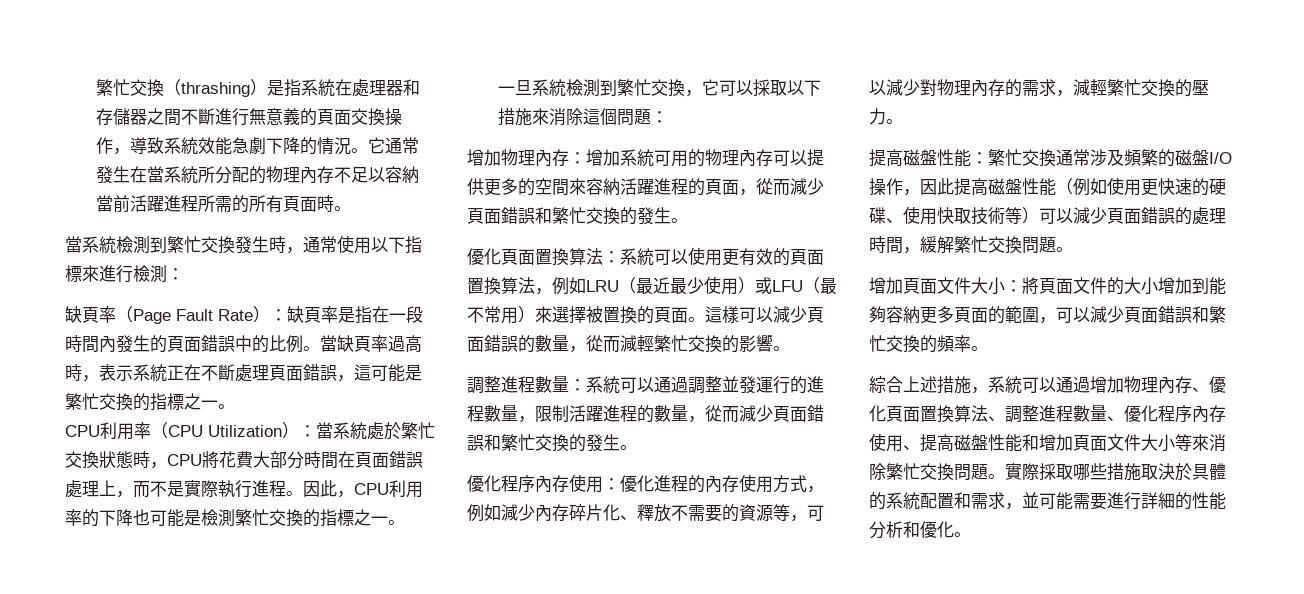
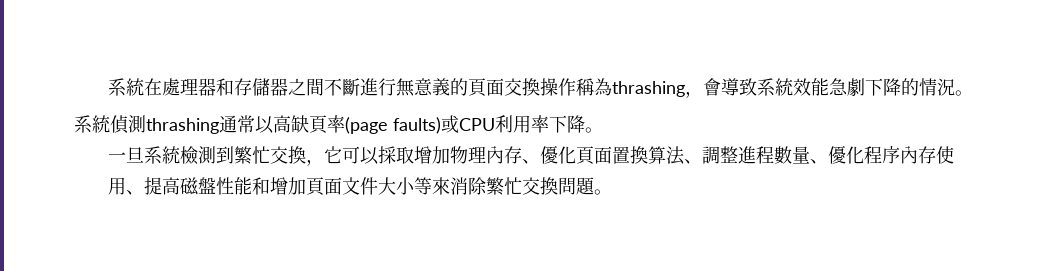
[95,79,301,97] 繁忙交換（thrashing）是指 -> (107, 87) none
[112,148,130,155] ， -> [575,78,721,98] 稱為thrashing，會
[367,137,419,154] [95,166,419,184] [95,195,351,213] [65,235,422,254] [65,265,184,283] [65,306,423,324] [65,335,422,353] [65,364,422,382] [65,393,235,411] [65,422,435,440] [65,451,423,469] [65,480,423,498] [65,509,388,527] 它通常發生在當系統所分配的物理內存不足以容納當前活躍進程所需的所有頁面時。 // 當系統檢測到繁忙交換發生時，通常使用以下指標來進行檢測： // 缺頁率（Page Fault Rate）：缺頁率是指在一段時間內發生的頁面錯誤中的比例。當缺頁率過高時，表示系統正在不斷處理頁面錯誤，這可能是繁忙交換的指標之一。 // CPU利用率（CPU Utilization）：當系統處於繁忙交換狀態時，CPU將花費大部分時間在頁面錯誤處理上，而不是實際執行進程。因此，CPU利用率的下降也可能是檢測繁忙交換的指標之一 -> [74,115,585,134] // 系統偵測thrashing通常以高缺頁率(page faults)或CPU利用率下降
[786,80,821,96] [497,108,668,126] [467,149,824,167] [467,178,824,196] [467,207,688,225] [467,247,824,266] [467,276,837,295] [467,306,824,324] [467,335,790,353] [467,376,824,394] [467,405,824,423] [467,434,637,452] [467,474,824,493] [467,504,824,522] [869,79,1209,97] [869,108,903,125] [869,149,1232,167] [869,177,1226,196] [869,206,1226,225] [869,236,1073,254] [869,277,1226,295] [869,306,1226,324] [869,335,988,353] [869,376,1090,394] 以下措施來消除這個問題： // 增加物理內存：增加系統可用的物理內存可以提供更多的空間來容納活躍進程的頁面，從而減少頁面錯誤和繁忙交換的發生。 // 優化頁面置換算法：系統可以使用更有效的頁面置換算法，例如LRU（最近最少使用）或LFU（最不常用）來選擇被置換的頁面。這樣可以減少頁面錯誤的數量，從而減輕繁忙交換的影響。 // 調整進程數量：系統可以通過調整並發運行的進程數量，限制活躍進程的數量，從而減少頁面錯誤和繁忙交換的發生。 // 優化程序內存使用：優化進程的內存使用方式，例如減少內存碎片化、釋放不需要的資源等，可以減少對物理內存的需求，減輕繁忙交換的壓力。 // 提高磁盤性能：繁忙交換通常涉及頻繁的磁盤I/O操作，因此提高磁盤性能（例如使用更快速的硬碟、使用快取技術等）可以減少頁面錯誤的處理時間，緩解繁忙交換問題。 // 增加頁面文件大小：將頁面文件的大小增加到能夠容納更多頁面的範圍，可以減少頁面錯誤和繁忙交換的頻率。 // 綜合上述措施，系統可以通過 -> (414, 155) none
[1005,463,1226,481] [869,492,1226,510] [869,521,971,539] 實際採取哪些措施取決於具體的系統配置和需求，並可能需要進行詳細的性能分析和優化。 -> (612, 192) none

